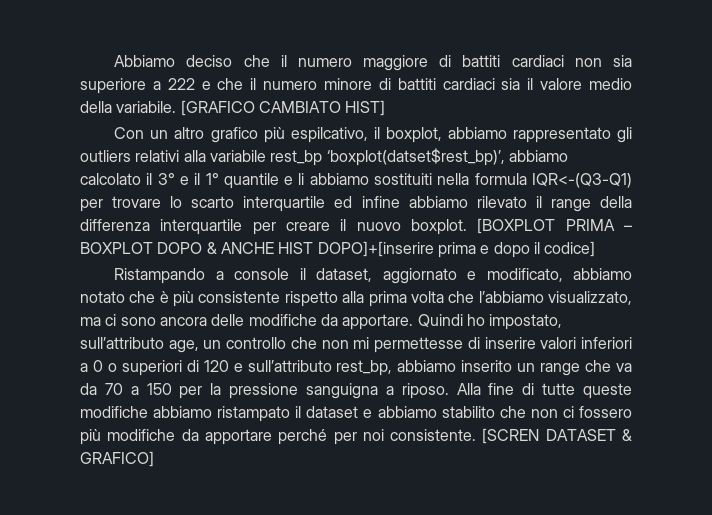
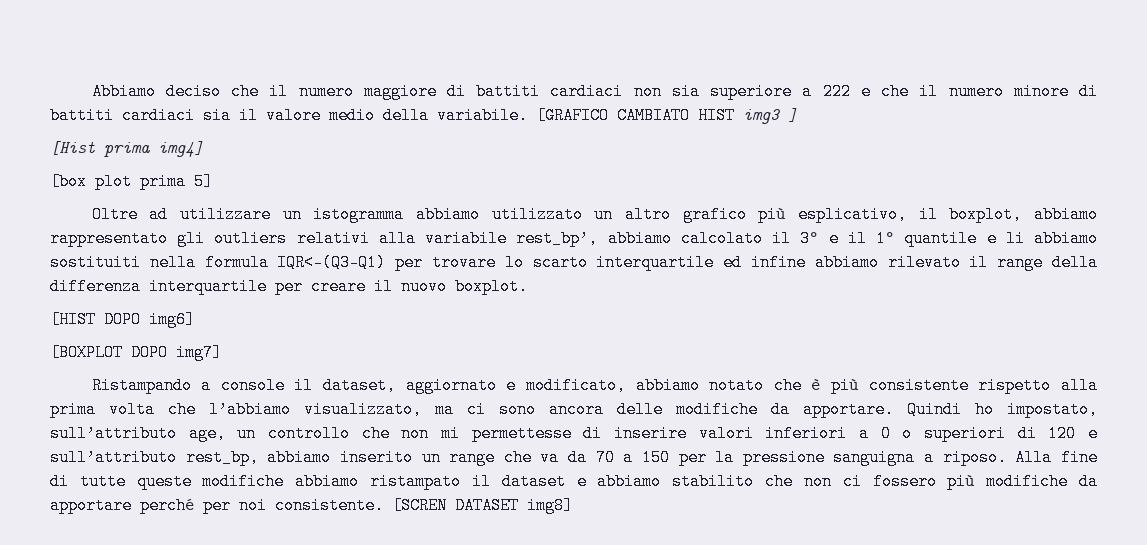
[345,100,386,116] [114,127,145,139] HIST] // Con -> [698,107,797,124] [50,141,203,158] [50,173,213,190] [91,206,583,223] HIST img3 ] // [Hist prima img4] // [box plot prima 5] // Oltre ad utilizzare un istogramma abbiamo utilizzato
[290,127,368,143] espilcativo, -> [797,206,907,223] esplicativo,
[270,148,505,166] rest_bp ‘boxplot(datset$rest_bp)’, -> [516,230,599,247] rest_bp’,
[477,218,632,234] [80,241,596,258] [BOXPLOT PRIMA – BOXPLOT DOPO & ANCHE HIST DOPO]+[inserire prima e dopo il codice] -> [50,311,195,328] [50,344,222,361] // [HIST DOPO img6] // [BOXPLOT DOPO img7]
[622,429,632,441] [80,451,154,467] & GRAFICO] -> [527,497,573,514] img8]

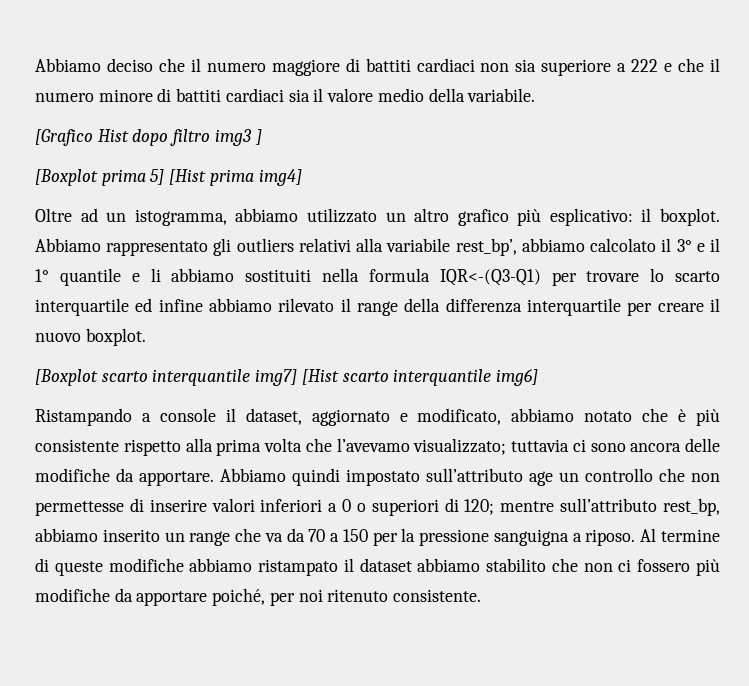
[536,107,735,124] [GRAFICO CAMBIATO HIST -> [35,129,211,146] // [Grafico Hist dopo filtro
(797, 115) none -> [35,169,165,186] [Boxplot prima 5]
[50,173,213,190] // [box plot prima 5] -> (302, 177) none
[179,206,405,223] utilizzare un istogramma -> [106,209,227,226] un istogramma,
[797,206,1098,223] esplicativo, il boxplot, abbiamo -> [549,208,720,226] [35,238,101,252] esplicativo: il boxplot. Abbiamo
[50,311,195,328] [50,344,222,361] [HIST DOPO img6] // [BOXPLOT DOPO img7] -> [35,369,539,386] [Boxplot scarto interquantile img7] [Hist scarto interquantile img6]
[209,401,454,418] l’abbiamo visualizzato, ma -> [336,438,569,455] l’avevamo visualizzato; tuttavia
[907,401,1098,418] [50,425,226,442] Quindi ho impostato, sull’attributo age, -> [220,468,553,486] Abbiamo quindi impostato sull’attributo age
[441,425,461,442] mi -> (720, 477) none
[1048,425,1098,442] 120 e -> [464,499,555,515] 120; mentre
[1015,449,1099,466] [50,473,126,490] Alla fine di tutte -> [640,528,720,542] [35,558,49,572] Al termine di
[576,473,587,490] e -> (412, 565) none
[140,497,194,514] perché -> [212,588,266,606] poiché,
[275,497,573,514] consistente. [SCREN DATASET img8] -> [327,589,482,602] ritenuto consistente.

